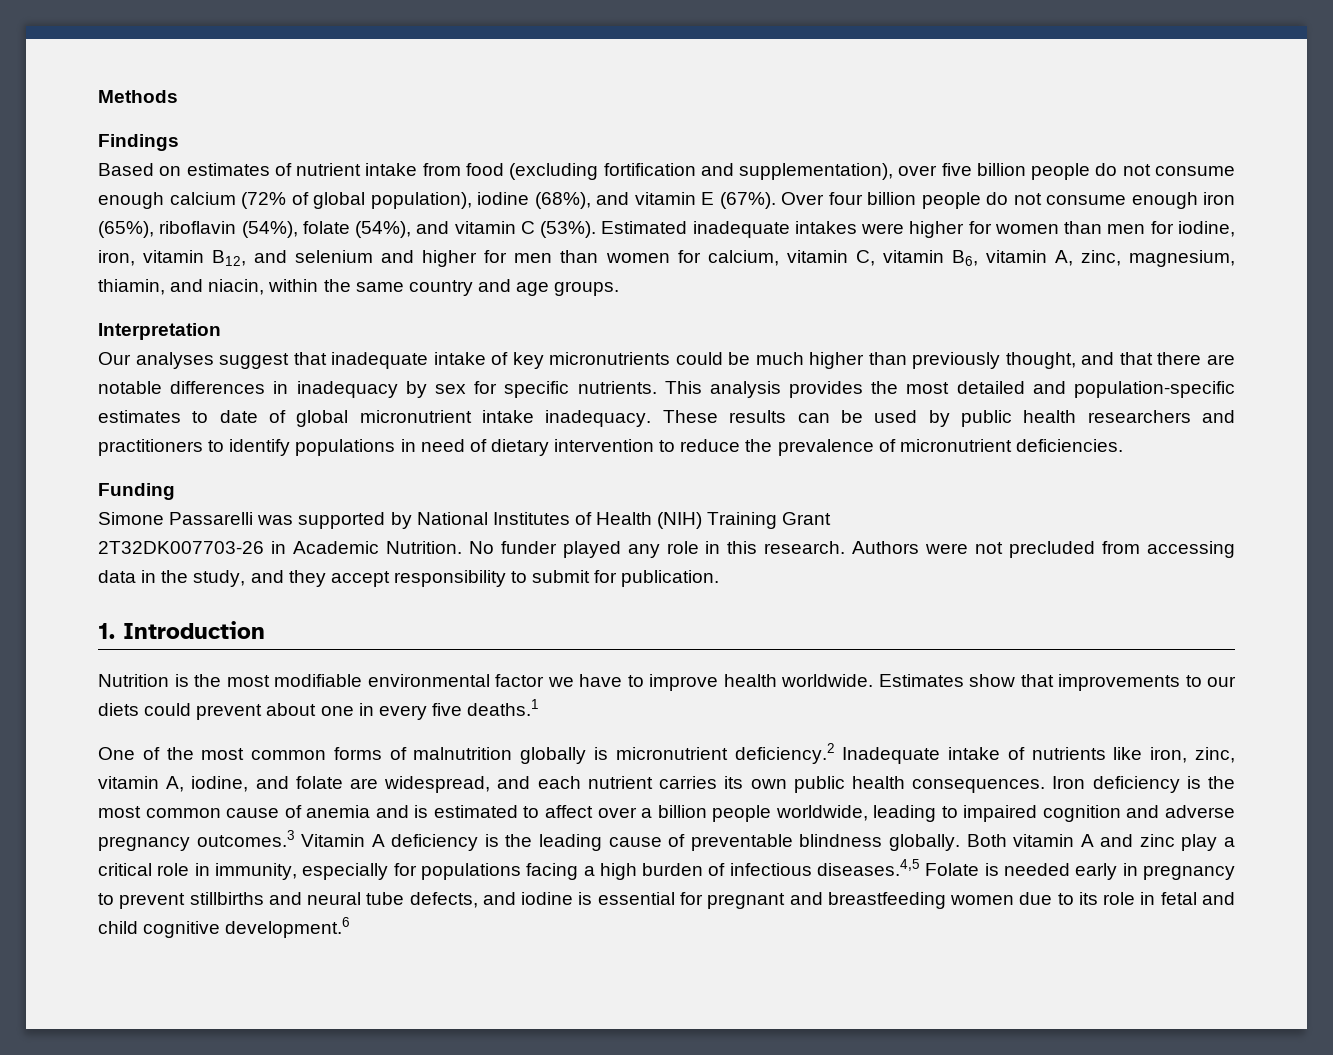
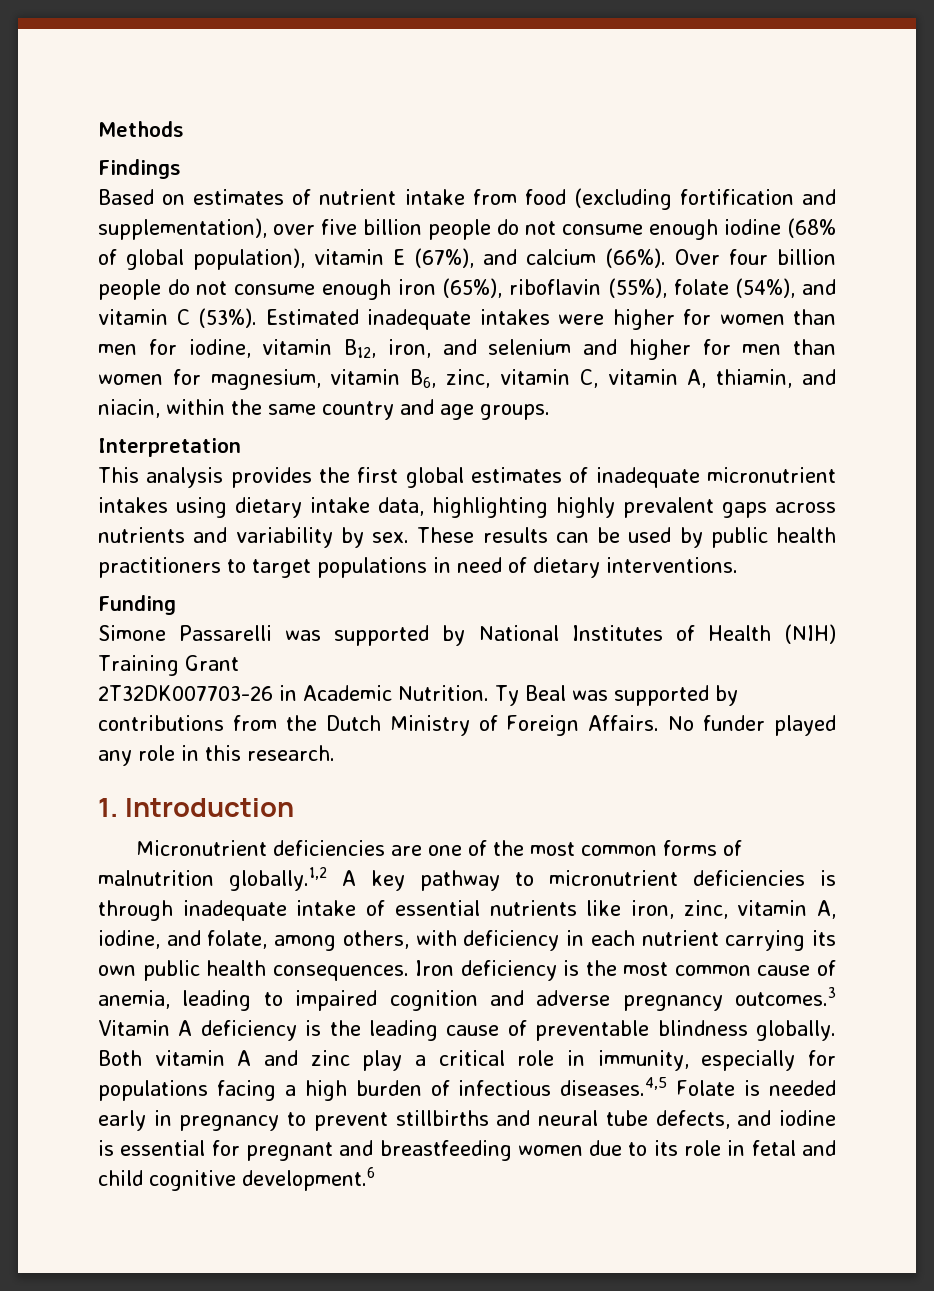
[169,192,286,209] calcium (72% -> [724,218,836,238] iodine (68%
[477,192,776,209] iodine (68%), and vitamin E (67%). -> [314,248,666,268] vitamin E (67%), and calcium (66%).
[241,221,298,238] (54%), -> [607,278,667,298] (55%),
[98,250,135,266] iron, -> (251, 348) none
(247, 258) none -> [387,339,431,358] iron,
[707,250,1235,267] calcium, vitamin C, vitamin B6, vitamin A, zinc, magnesium, -> [210,369,707,390] magnesium, vitamin B6, zinc, vitamin C, vitamin A,
[98,352,1235,369] [98,381,1235,398] [98,410,652,427] Our analyses suggest that inadequate intake of key micronutrients could be much higher than previously thought, and that there are notable differences in inadequacy by sex for specific nutrients. This analysis provides the most detailed and population-specific estimates to date of global micronutrient intake inadequacy. -> [98,467,836,488] [98,497,836,518] [98,527,409,548] This analysis provides the first global estimates of inadequate micronutrient intakes using dietary intake data, highlighting highly prevalent gaps across nutrients and variability by sex.
[1087,410,1236,423] researchers and -> (836, 535) none
[229,439,291,456] identify -> [252,559,311,578] target
[554,439,1123,456] intervention to reduce the prevalence of micronutrient deficiencies. -> [606,557,738,573] interventions.
(462, 547) none -> [495,685,738,706] [98,715,660,736] Ty Beal was supported by contributions from the Dutch Ministry of Foreign Affairs.
[852,541,1236,558] [98,570,720,587] [98,621,265,639] [98,674,1236,691] [98,699,540,720] [98,747,135,760] Authors were not precluded from accessing data in the study, and they accept responsibility to submit for publication. // 1. Introduction // Nutrition is the most modifiable environmental factor we have to improve health worldwide. Estimates show that improvements to our diets could prevent about one in every five deaths.1 // One -> [98,798,295,817] [136,840,463,856] // 1. Introduction // Micronutrient deficiencies are one
[520,743,1025,764] globally is micronutrient deficiency.2 Inadequate intake of -> [229,867,836,891] [98,900,480,921] globally.1,2 A key pathway to micronutrient deficiencies is through inadequate intake of essential
[295,776,531,793] folate are widespread, and -> [207,930,585,951] folate, among others, with deficiency in
[659,776,718,789] carries -> [725,930,806,951] carrying
[306,805,868,822] anemia and is estimated to affect over a billion people worldwide, -> [98,990,170,1009] anemia,

